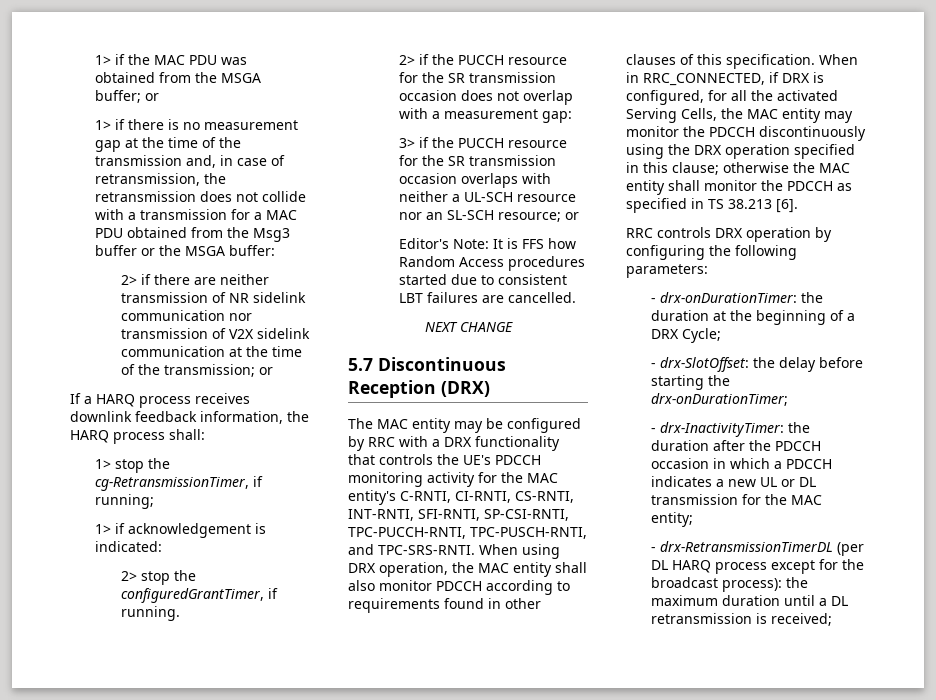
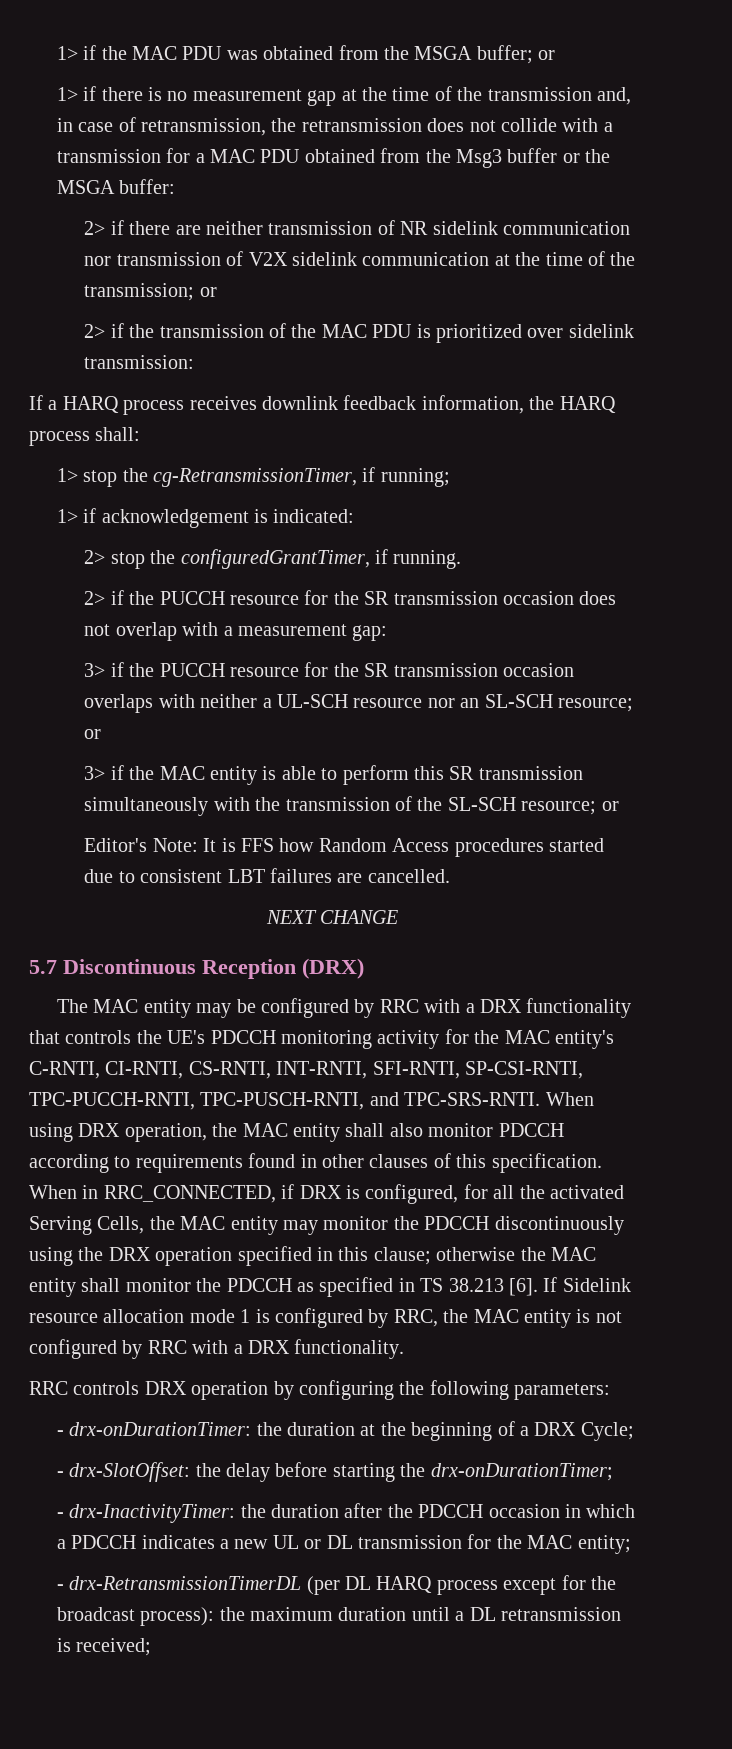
(273, 371) none -> [84,323,634,343] [84,355,195,369] // 2> if the transmission of the MAC PDU is prioritized over sidelink transmission:
(579, 216) none -> [84,765,583,785] [84,796,619,816] // 3> if the MAC entity is able to perform this SR transmission simultaneously with the transmission of the SL-SCH resource; or
(798, 206) none -> [543,1277,631,1292] [29,1308,622,1328] [29,1339,405,1359] If Sidelink resource allocation mode 1 is configured by RRC, the MAC entity is not configured by RRC with a DRX functionality.

